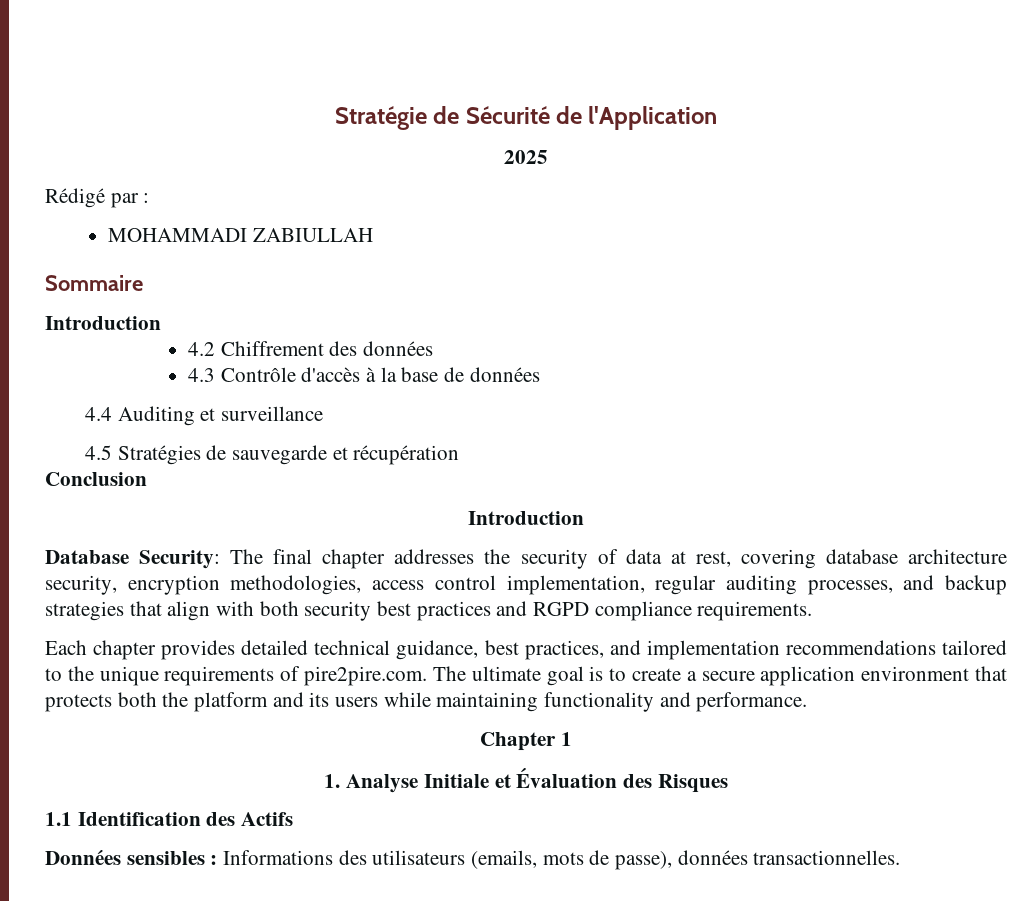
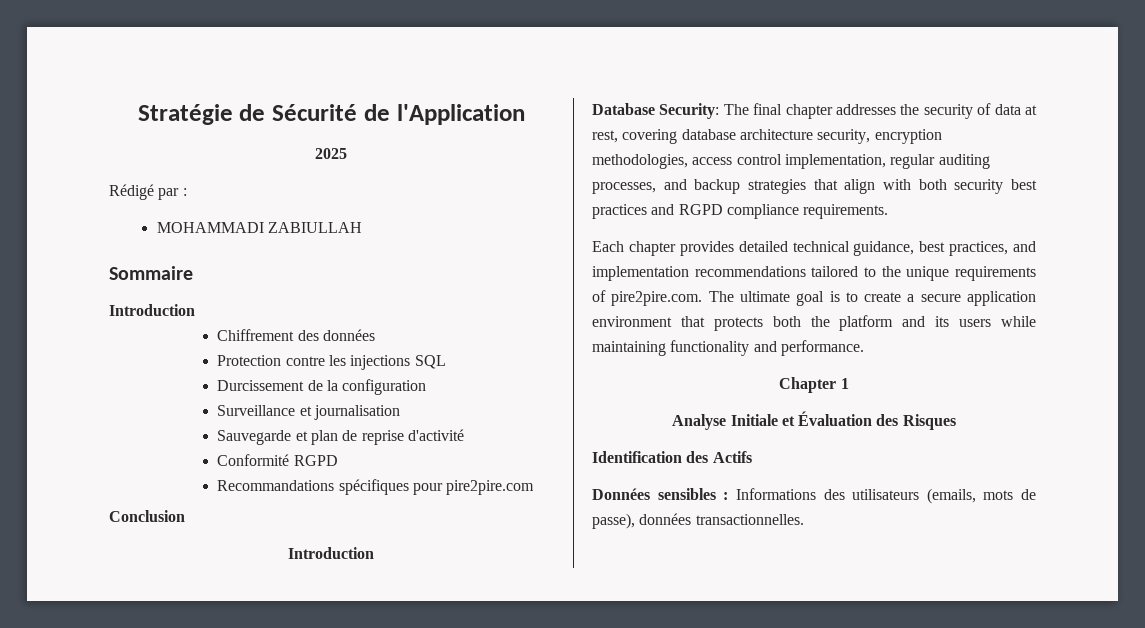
[188,342,216,356] 4.2 -> (195, 310) none
[188,367,540,382] [84,406,323,426] [84,445,460,465] 4.3 Contrôle d'accès à la base de données // 4.4 Auditing et surveillance // 4.5 Stratégies de sauvegarde et récupération -> [217,355,446,370] [217,379,427,395] [217,405,400,420] [217,429,464,445] [217,454,338,466] [217,479,535,495] Protection contre les injections SQL // Durcissement de la configuration // Surveillance et journalisation // Sauvegarde et plan de reprise d'activité // Conformité RGPD // Recommandations spécifiques pour pire2pire.com
[324,774,341,788] 1. -> (849, 383) none
[45,812,72,826] 1.1 -> (956, 422) none

